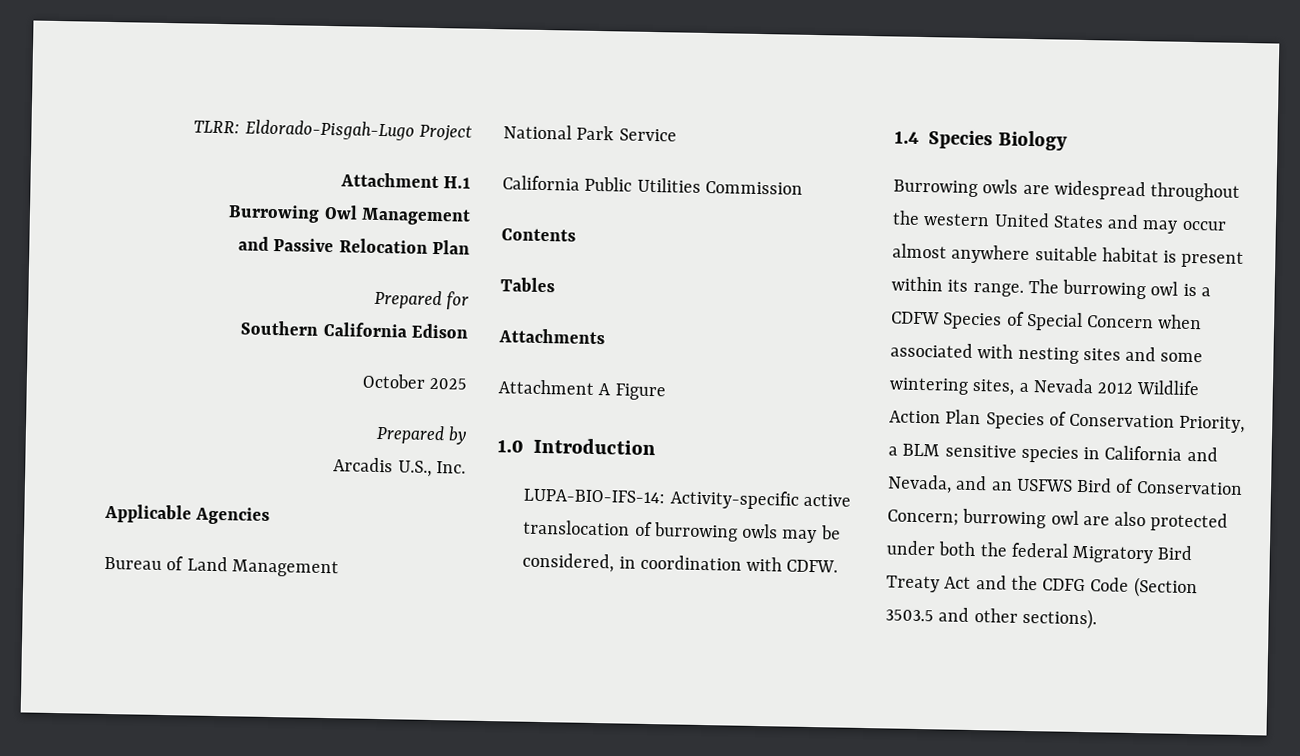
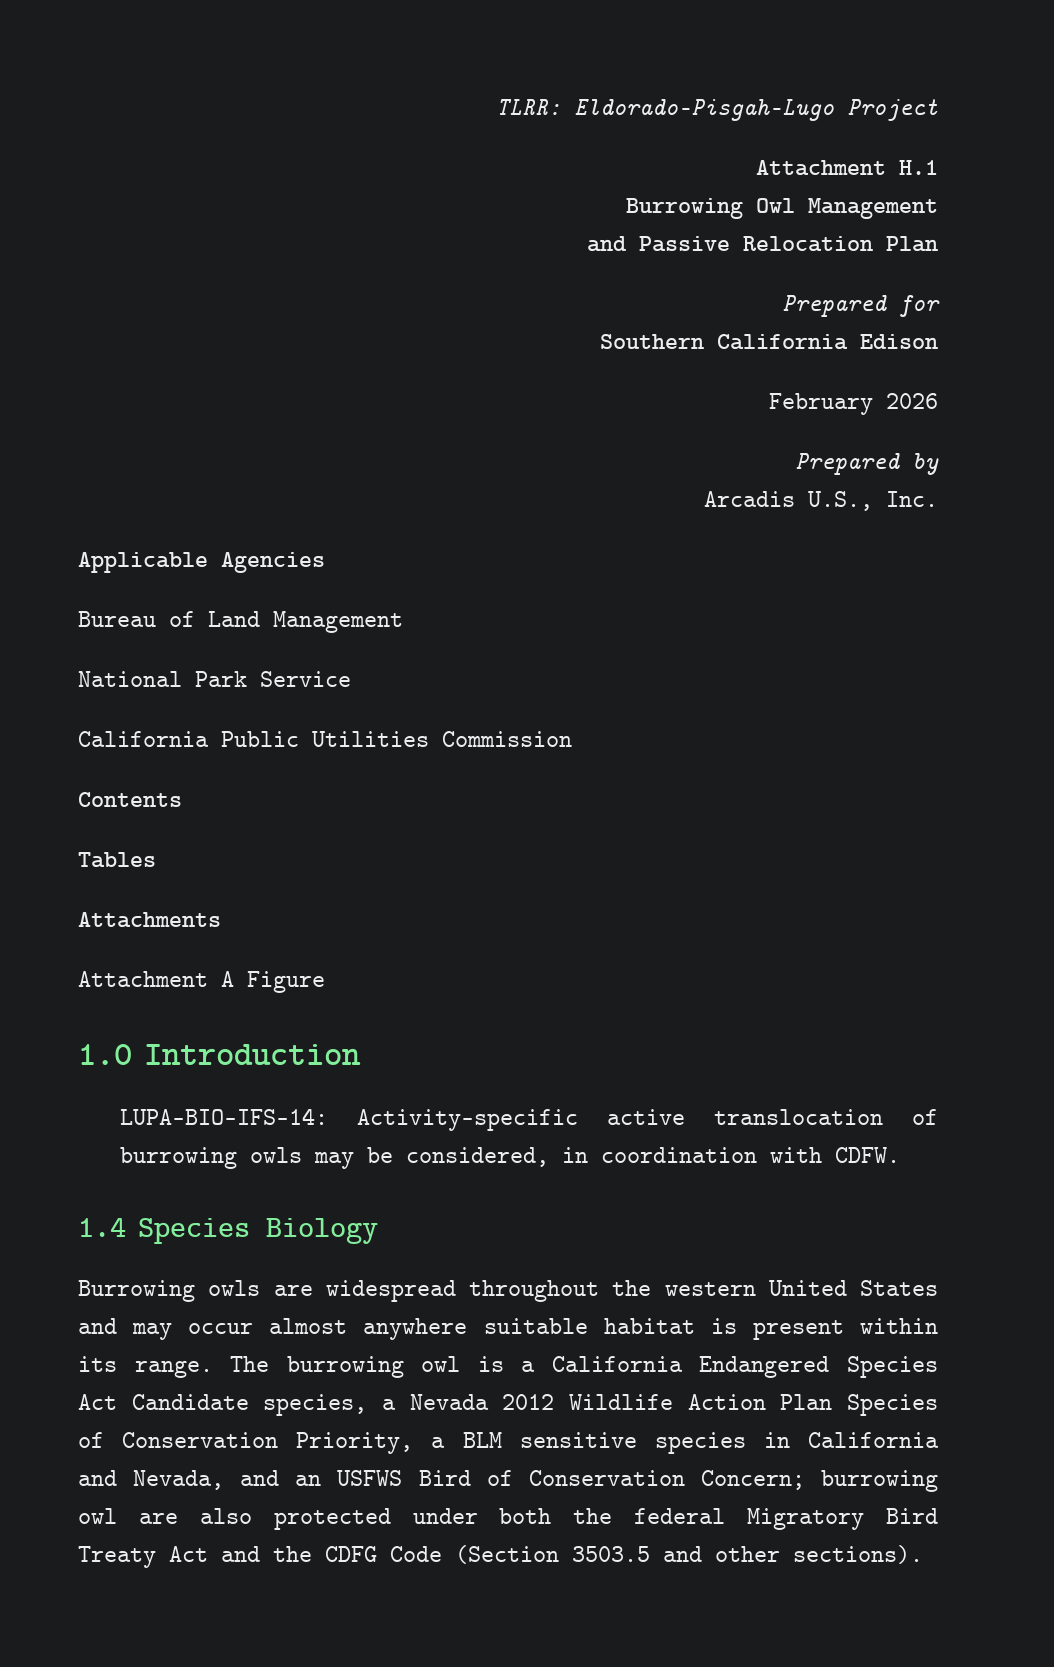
[361,373,467,390] October 2025 -> [769,393,938,415] February 2026
[891,311,1203,331] [890,342,1204,364] [889,377,1016,396] CDFW Species of Special Concern when associated with nesting sites and some wintering sites, -> [551,1356,938,1378] [78,1394,368,1416] California Endangered Species Act Candidate species,

